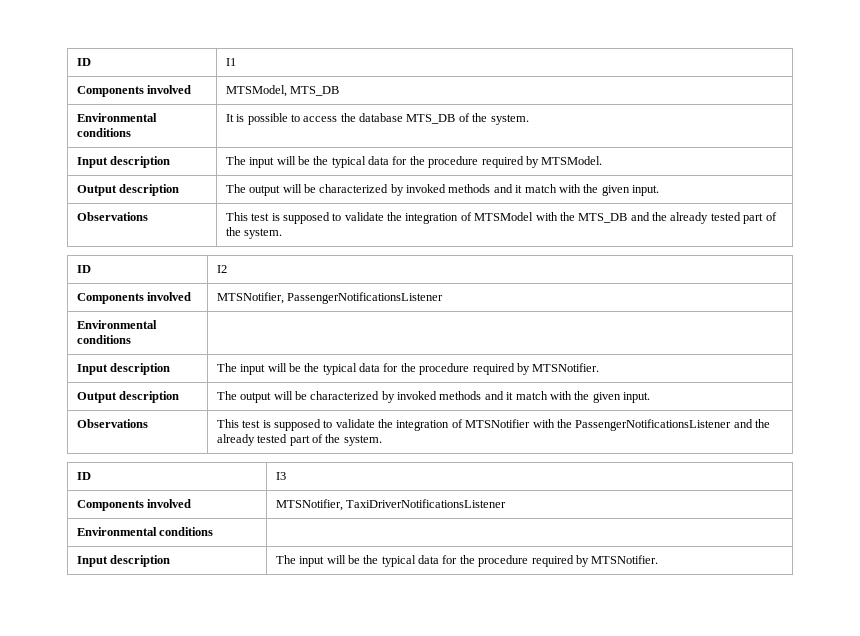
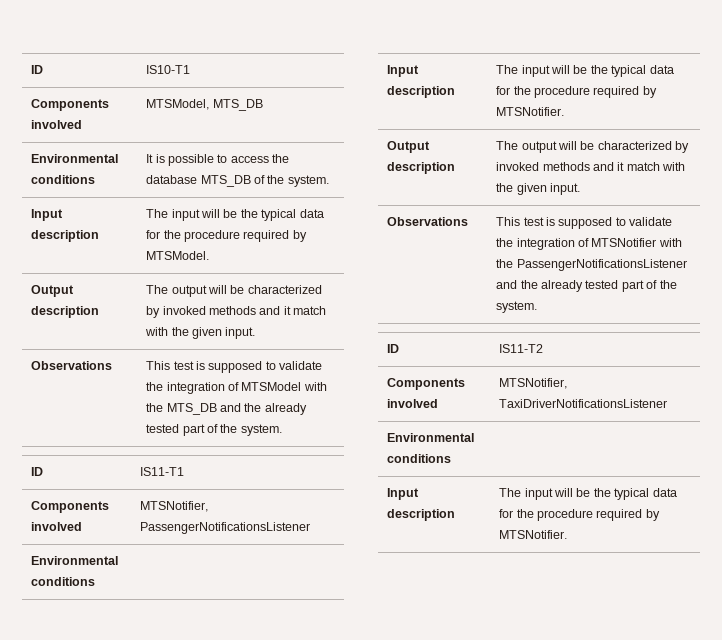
[76,58,91,66] [225,58,236,66] ID | I1 -> [31,65,44,74] [146,65,191,74] ID | IS10-T1
[216,265,227,273] I2 -> [140,467,185,476] IS11-T1
[275,472,286,480] I3 -> [499,344,544,353] IS11-T2

